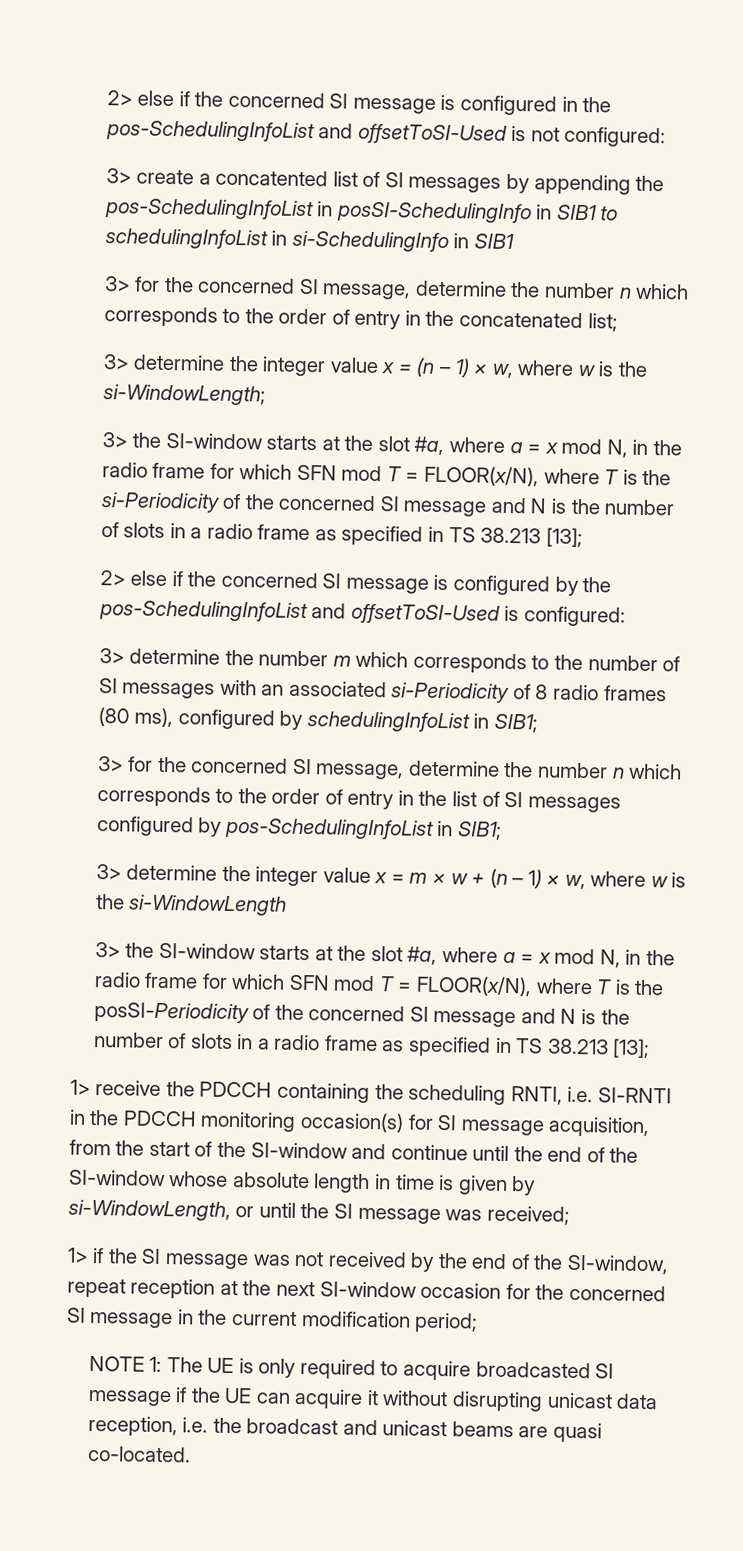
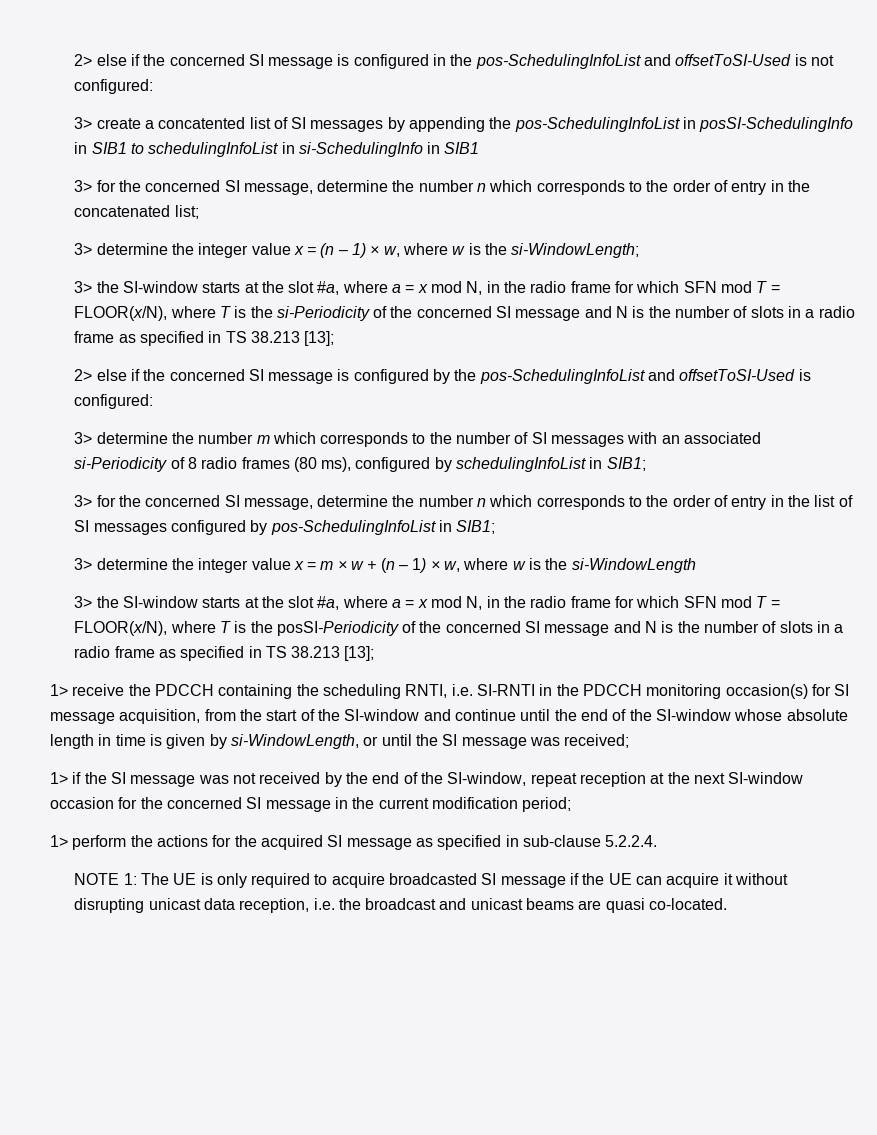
(479, 1322) none -> [50,835,658,850] // 1> perform the actions for the acquired SI message as specified in sub-clause 5.2.2.4.

